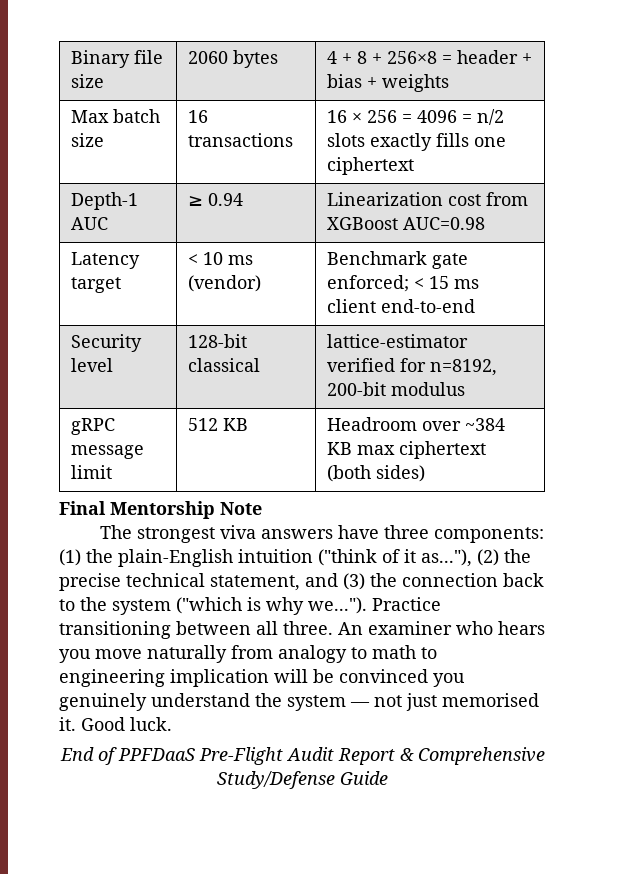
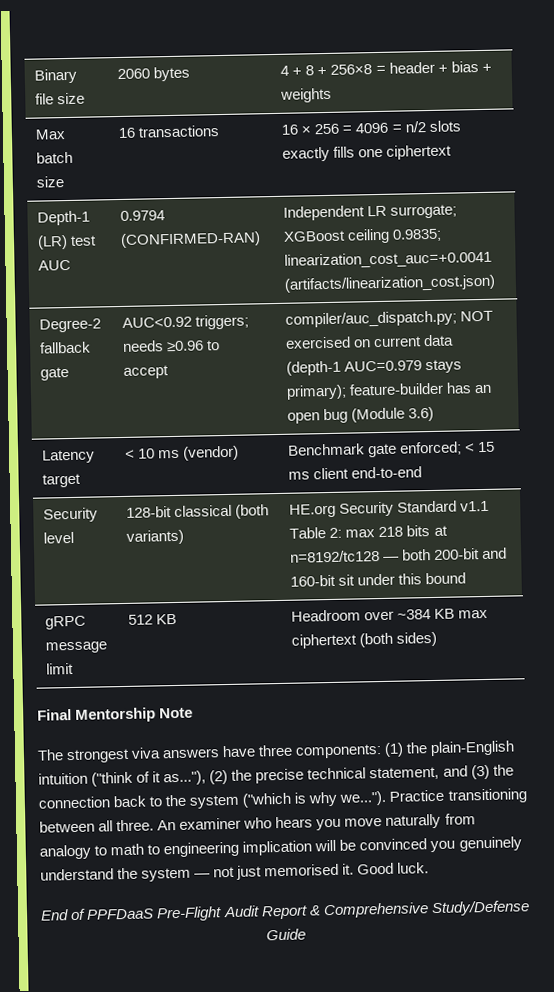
(139, 201) none -> [37,235,98,250] (LR) test
[188,193,244,206] [327,192,529,206] [327,217,486,230] ≥ 0.94 | Linearization cost from XGBoost AUC=0.98 -> [120,210,166,221] [120,231,262,248] [283,204,458,221] [283,228,443,244] [284,250,493,269] [284,274,497,293] [39,318,102,333] [39,341,92,354] [40,366,70,381] [122,314,250,330] [122,340,221,353] [123,365,170,379] [285,310,494,328] [285,334,455,349] [286,359,463,376] [286,382,493,400] [287,406,435,424] 0.9794 (CONFIRMED-RAN) | Independent LR surrogate; XGBoost ceiling 0.9835; linearization_cost_auc=+0.0041 (artifacts/linearization_cost.json) // Degree-2 fallback gate | AUC<0.92 triggers; needs ≥0.96 to accept | compiler/auc_dispatch.py; NOT exercised on current data (depth-1 AUC=0.979 stays primary); feature-builder has an open bug (Module 3.6)
[327,334,469,348] [327,358,498,376] [327,382,466,396] | lattice-estimator verified for n=8192, 200-bit modulus -> [235,504,270,519] [126,529,185,545] [289,500,490,518] [289,525,448,539] [290,547,508,563] [290,572,467,587] (both variants) | HE.org Security Standard v1.1 Table 2: max 218 bits at n=8192/tc128 — both 200-bit and 160-bit sit under this bound

